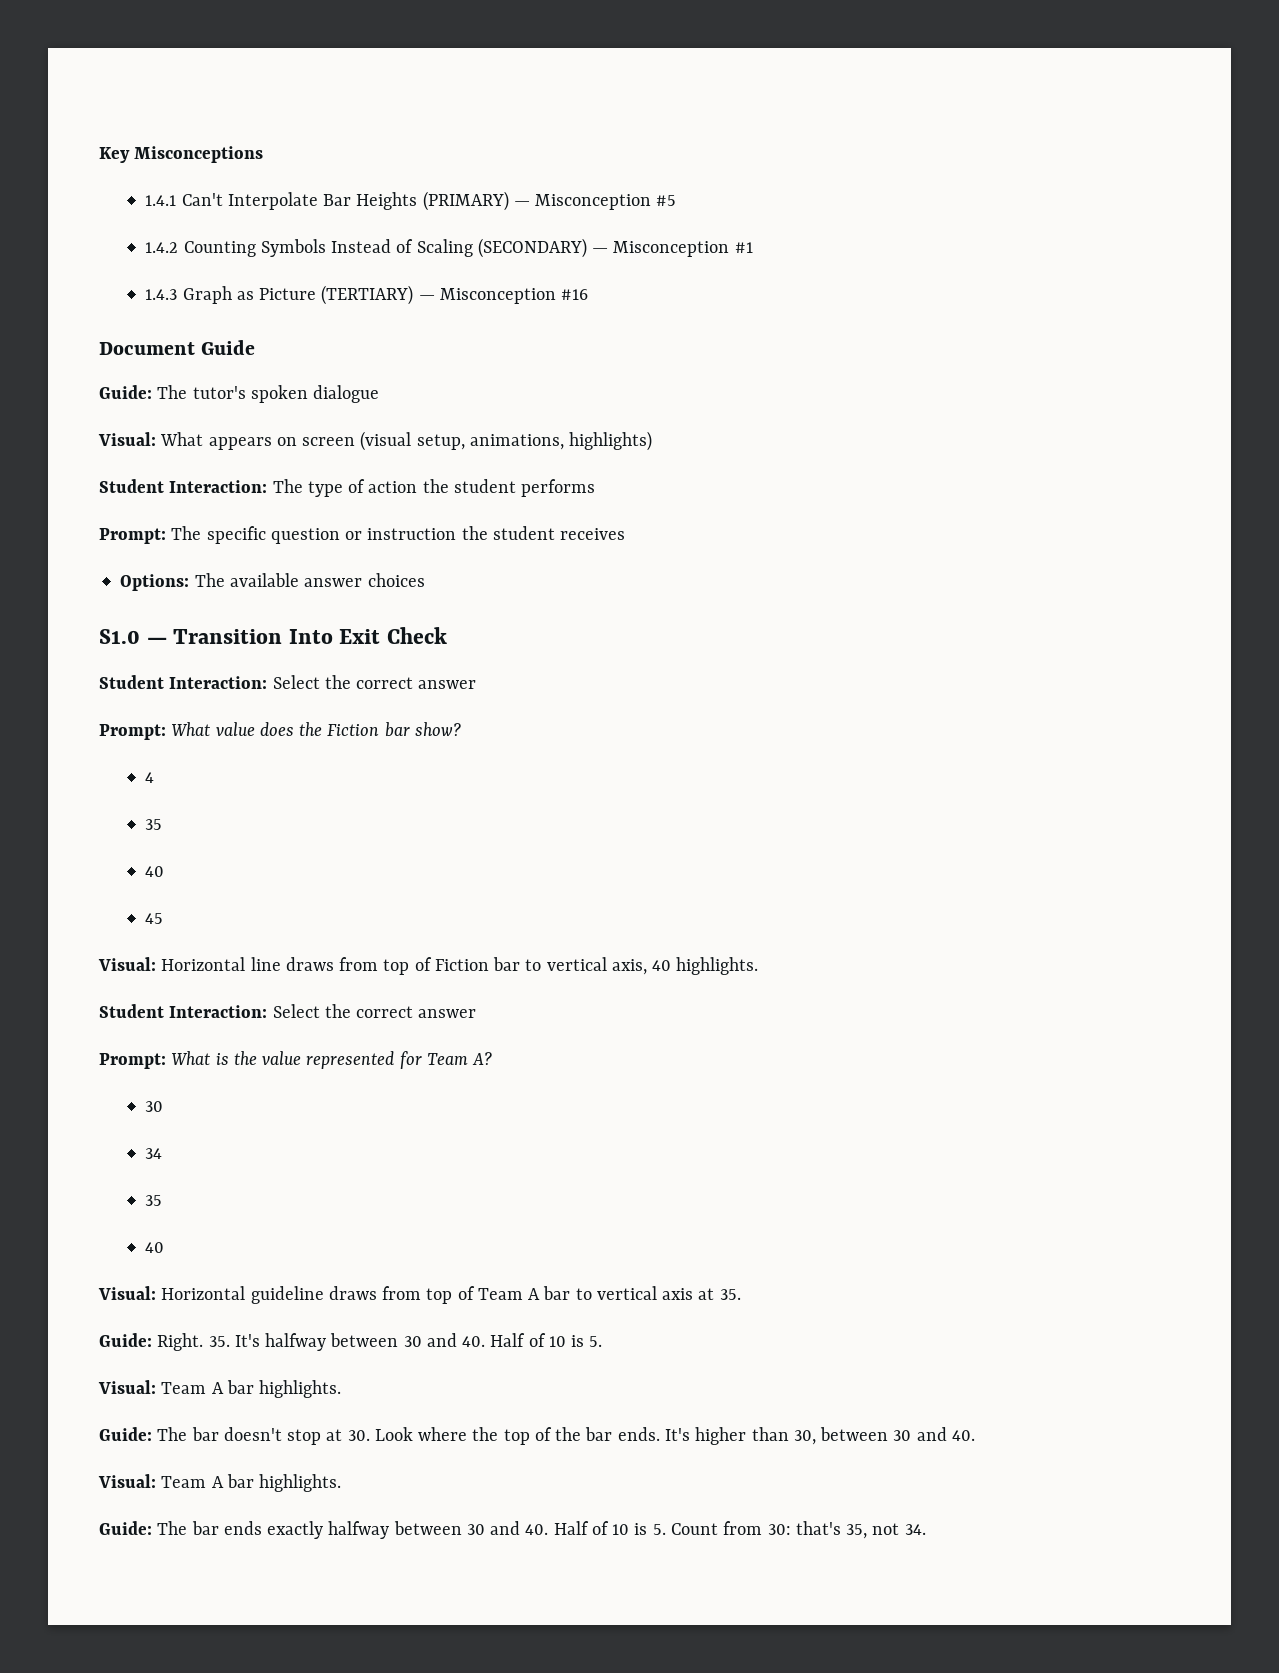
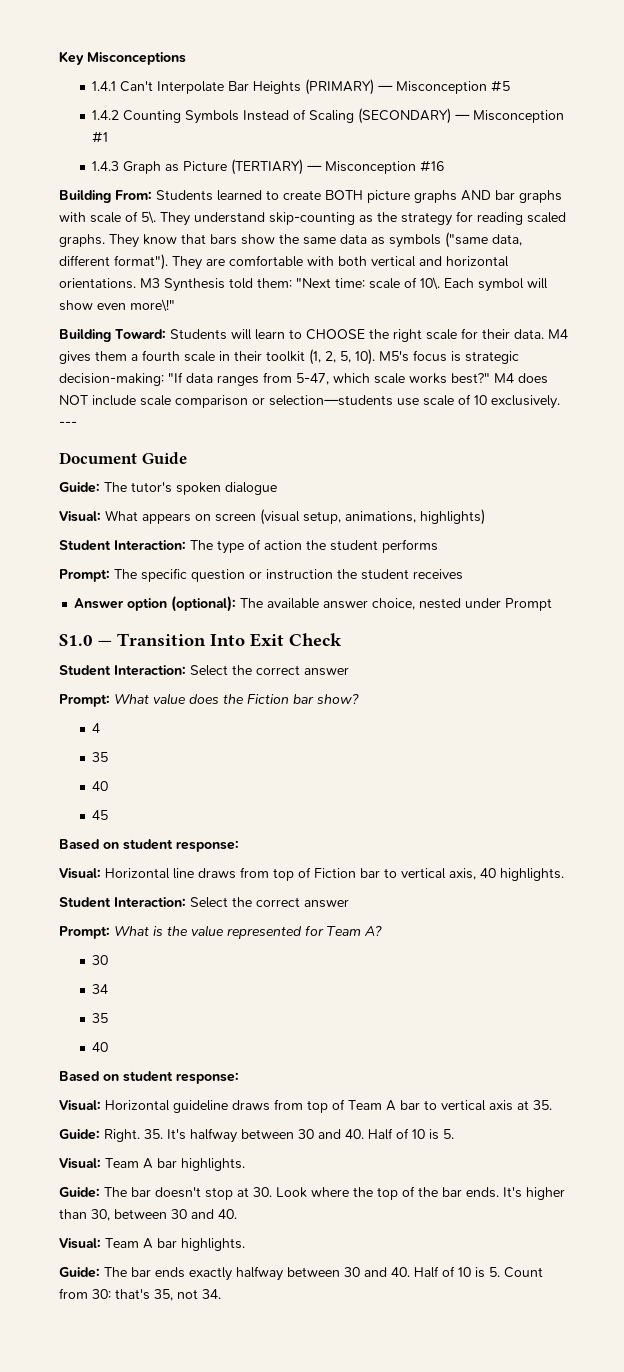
(589, 294) none -> [59,190,562,203] [59,211,566,226] [59,232,522,248] [59,254,509,270] [59,277,548,292] [59,299,175,312] [59,328,568,342] [59,349,519,365] [59,372,548,386] [59,394,560,409] [59,421,77,427] // Building From: Students learned to create BOTH picture graphs AND bar graphs with scale of 5\. They understand skip-counting as the strategy for reading scaled graphs. They know that bars show the same data as symbols ("same data, different format"). They are comfortable with both vertical and horizontal orientations. M3 Synthesis told them: "Next time: scale of 10\. Each symbol will show even more\!" // Building Toward: Students will learn to CHOOSE the right scale for their data. M4 gives them a fourth scale in their toolkit (1, 2, 5, 10). M5's focus is strategic decision-making: "If data ranges from 5-47, which scale works best?" M4 does NOT include scale comparison or selection—students use scale of 10 exclusively. ---
[120,573,425,591] Options: The available answer choices -> [74,596,553,612] Answer option (optional): The available answer choice, nested under Prompt
(164, 918) none -> [59,839,239,852] // Based on student response:
(165, 1247) none -> [59,1071,239,1084] // Based on student response:

